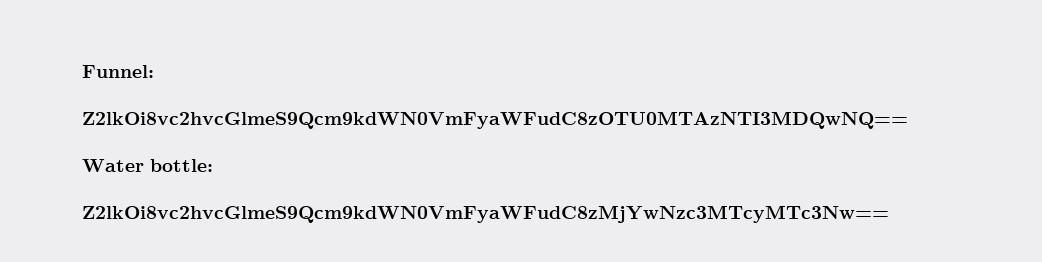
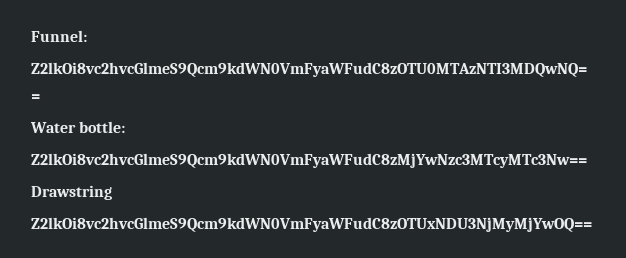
(889, 214) none -> [31,185,112,200] [31,217,592,232] // Drawstring // Z2lkOi8vc2hvcGlmeS9Qcm9kdWN0VmFyaWFudC8zOTUxNDU3NjMyMjYwOQ==

